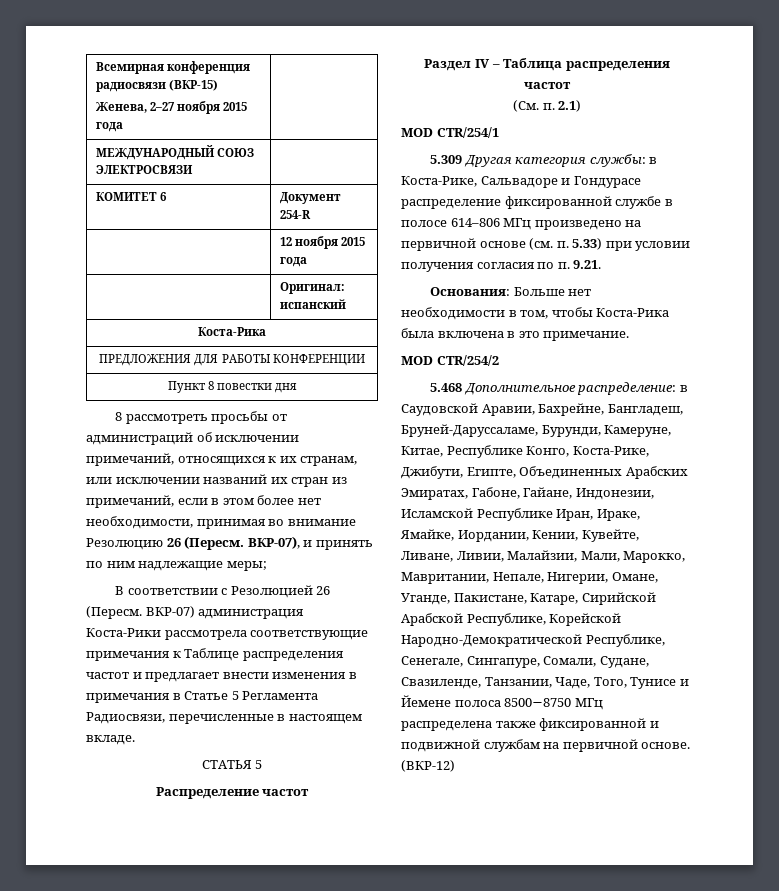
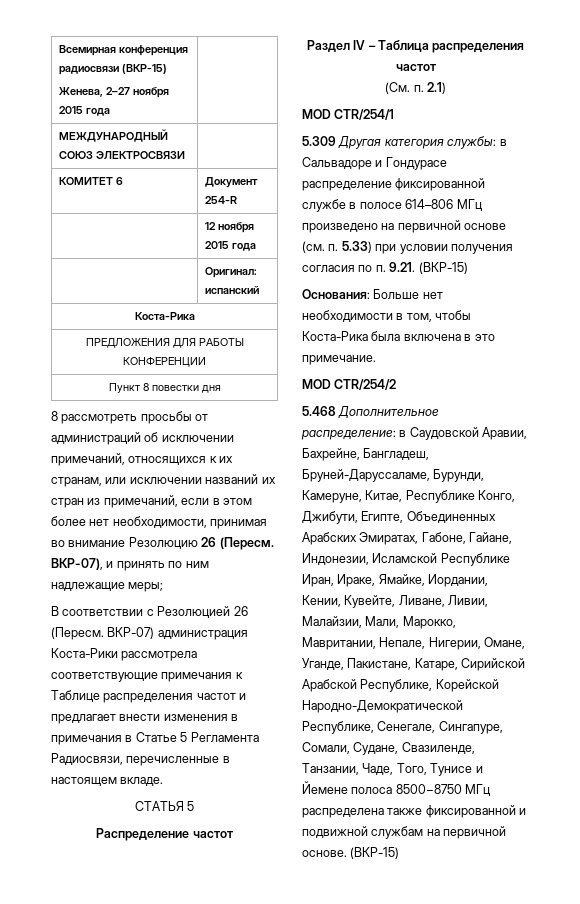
[401,176,477,187] Коста-Рике, -> (507, 142) none
(602, 264) none -> [418,262,468,274] (ВКР-15)
[572,446,649,457] Коста-Рике, -> (516, 496) none
[401,760,455,772] (ВКР-12) -> [350,847,400,859] (ВКР-15)

